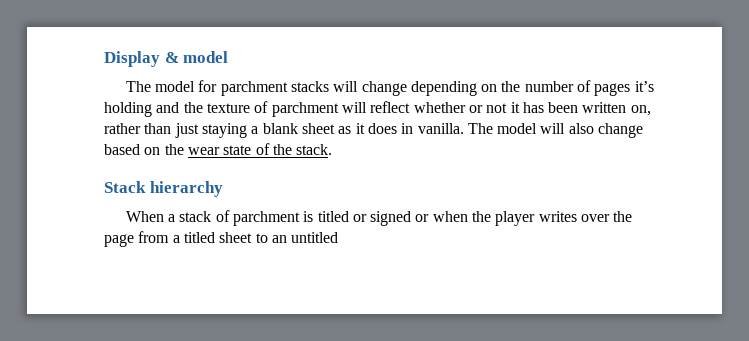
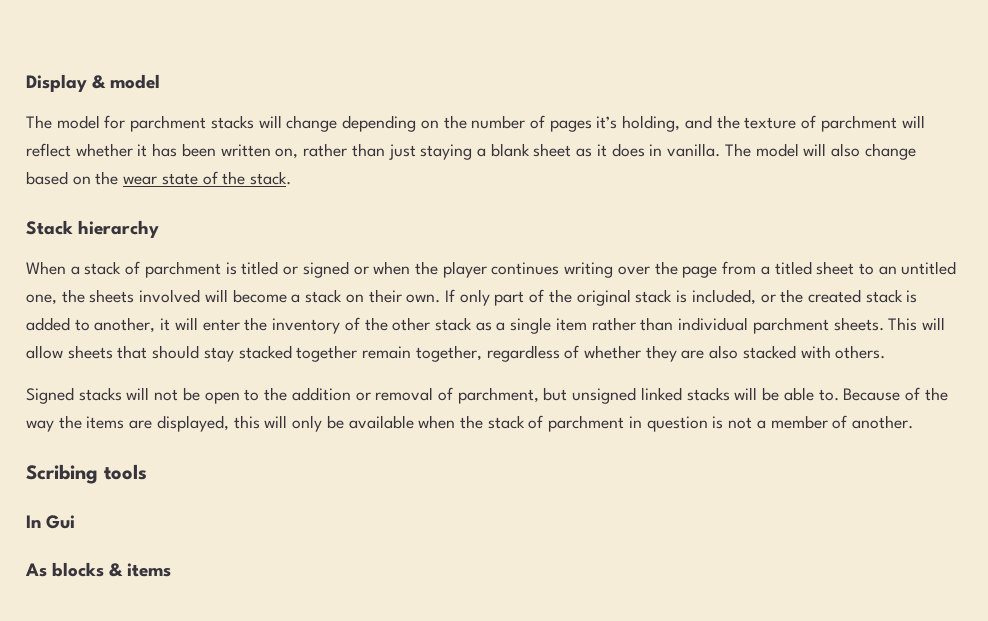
[104,102,152,117] holding -> [622,115,681,132] holding,
[468,103,508,113] or not -> (133, 150) none
[538,211,577,222] writes -> [491,262,614,278] continues writing
(339, 237) none -> [26,289,918,306] [26,317,945,334] [26,345,886,362] [26,387,948,404] [26,415,913,432] [26,464,147,484] [26,515,76,529] [25,562,172,577] one, the sheets involved will become a stack on their own. If only part of the original stack is included, or the created stack is added to another, it will enter the inventory of the other stack as a single item rather than individual parchment sheets. This will allow sheets that should stay stacked together remain together, regardless of whether they are also stacked with others. // Signed stacks will not be open to the addition or removal of parchment, but unsigned linked stacks will be able to. Because of the way the items are displayed, this will only be available when the stack of parchment in question is not a member of another. // Scribing tools // In Gui // As blocks & items

